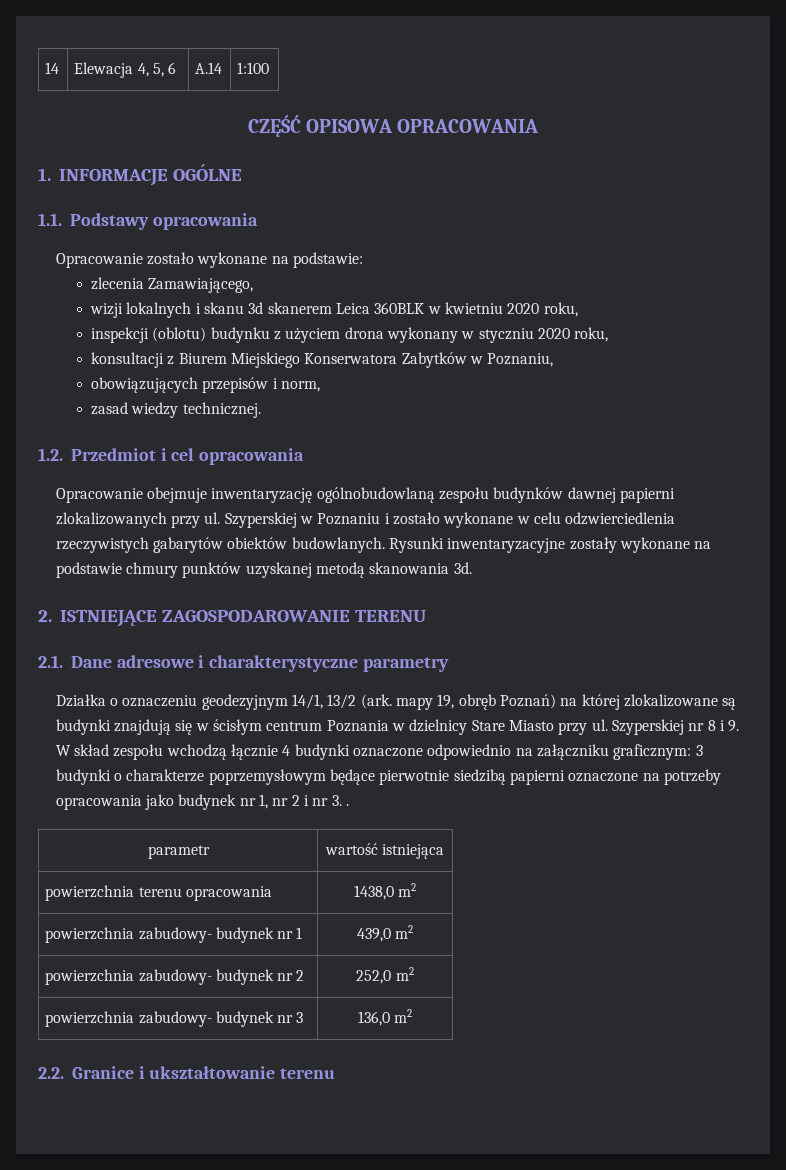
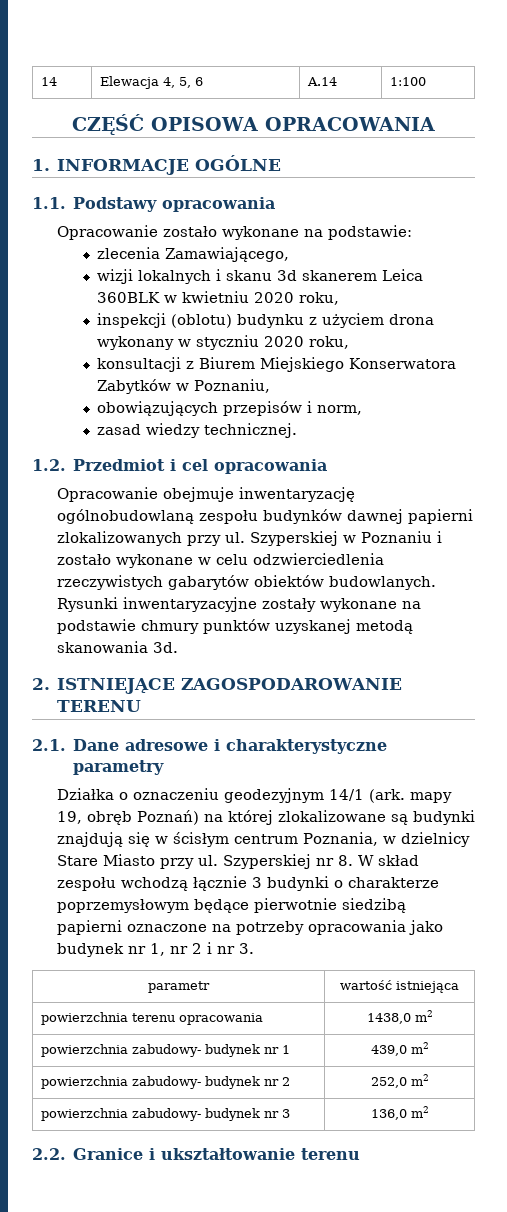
[292,694,357,709] 14/1, 13/2 -> [328,789,364,801] 14/1
[326,720,389,732] Poznania -> [302,832,378,846] Poznania,
[707,720,740,732] 8 i 9. -> [337,855,353,866] 8.
[282,744,692,760] 4 budynki oznaczone odpowiednio na załączniku graficznym: -> (247, 883) none
[345,804,349,806] . -> (254, 948) none

